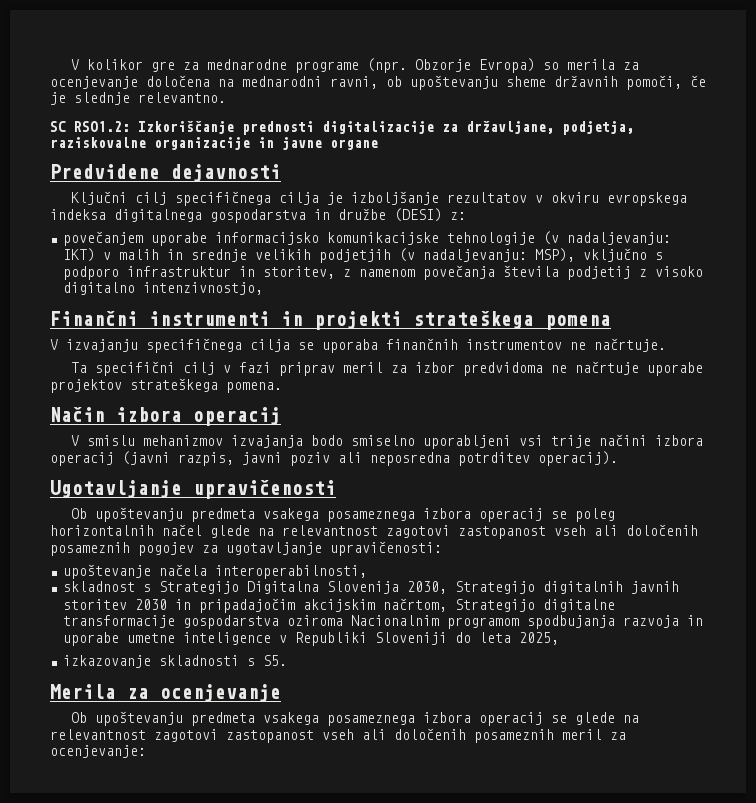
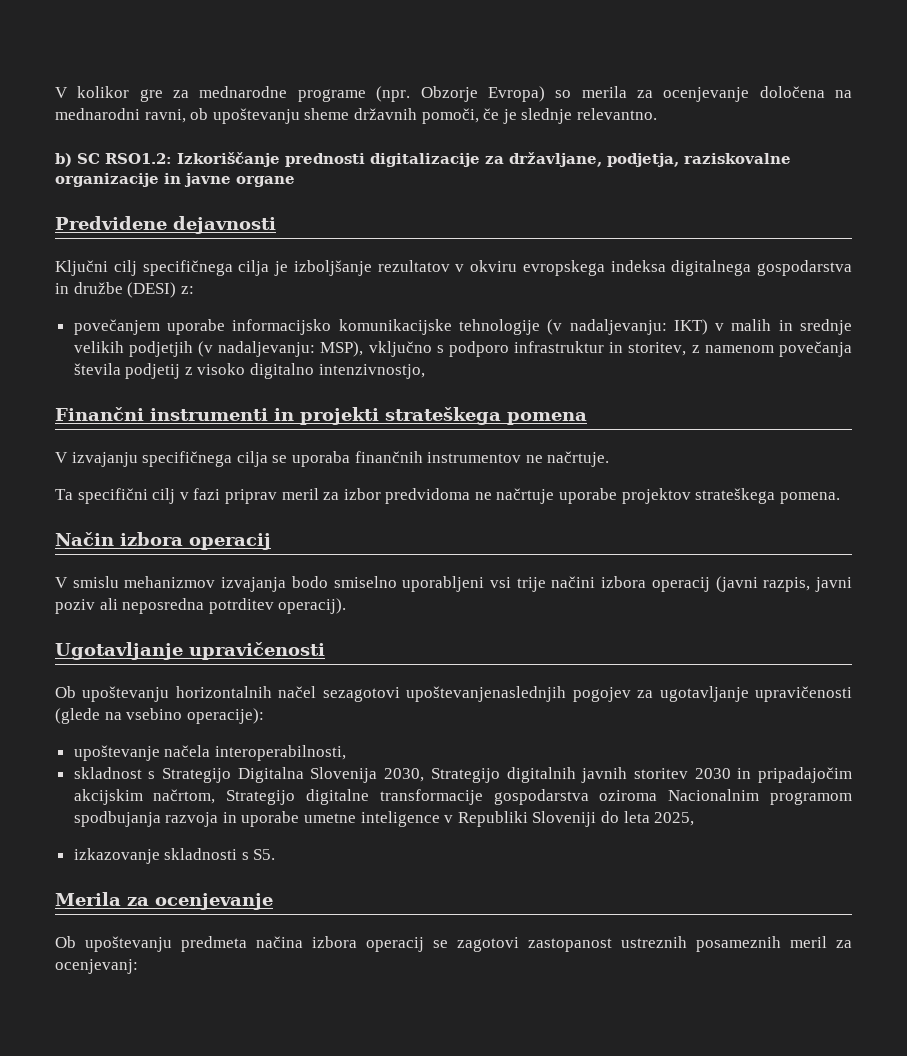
(226, 97) none -> [55,153,72,167] b)
[191,508,616,522] [50,524,698,539] [50,541,442,556] predmeta vsakega posameznega izbora operacij se poleg horizontalnih načel glede na relevantnost zagotovi zastopanost vseh ali določenih posameznih pogojev za ugotavljanje upravičenosti: -> [175,686,852,702] [55,708,264,724] horizontalnih načel sezagotovi upoštevanjenaslednjih pogojev za ugotavljanje upravičenosti (glede na vsebino operacije):
[263,712,640,726] [50,728,466,743] vsakega posameznega izbora operacij se glede na relevantnost zagotovi zastopanost vseh ali določenih -> [256,936,687,952] načina izbora operacij se zagotovi zastopanost ustreznih
[50,745,146,758] ocenjevanje: -> [55,959,138,974] ocenjevanj:

